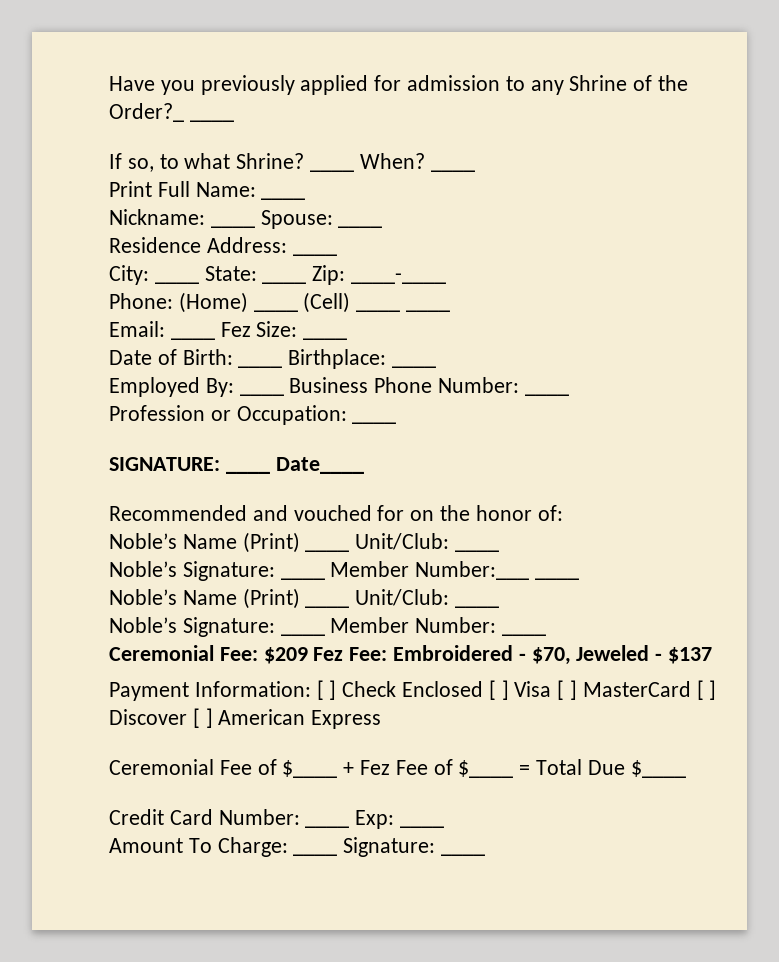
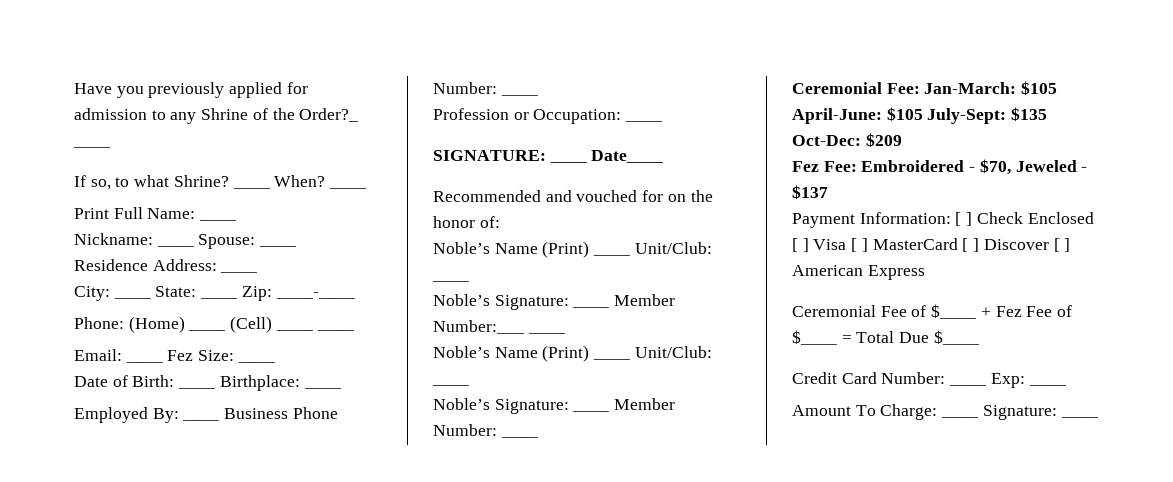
(258, 654) none -> [924,81,1058,95] [792,107,1048,124] [792,135,861,146] Jan-March: $105 April-June: $105 July-Sept: $135 Oct-Dec:
(308, 655) none -> (902, 140) //

